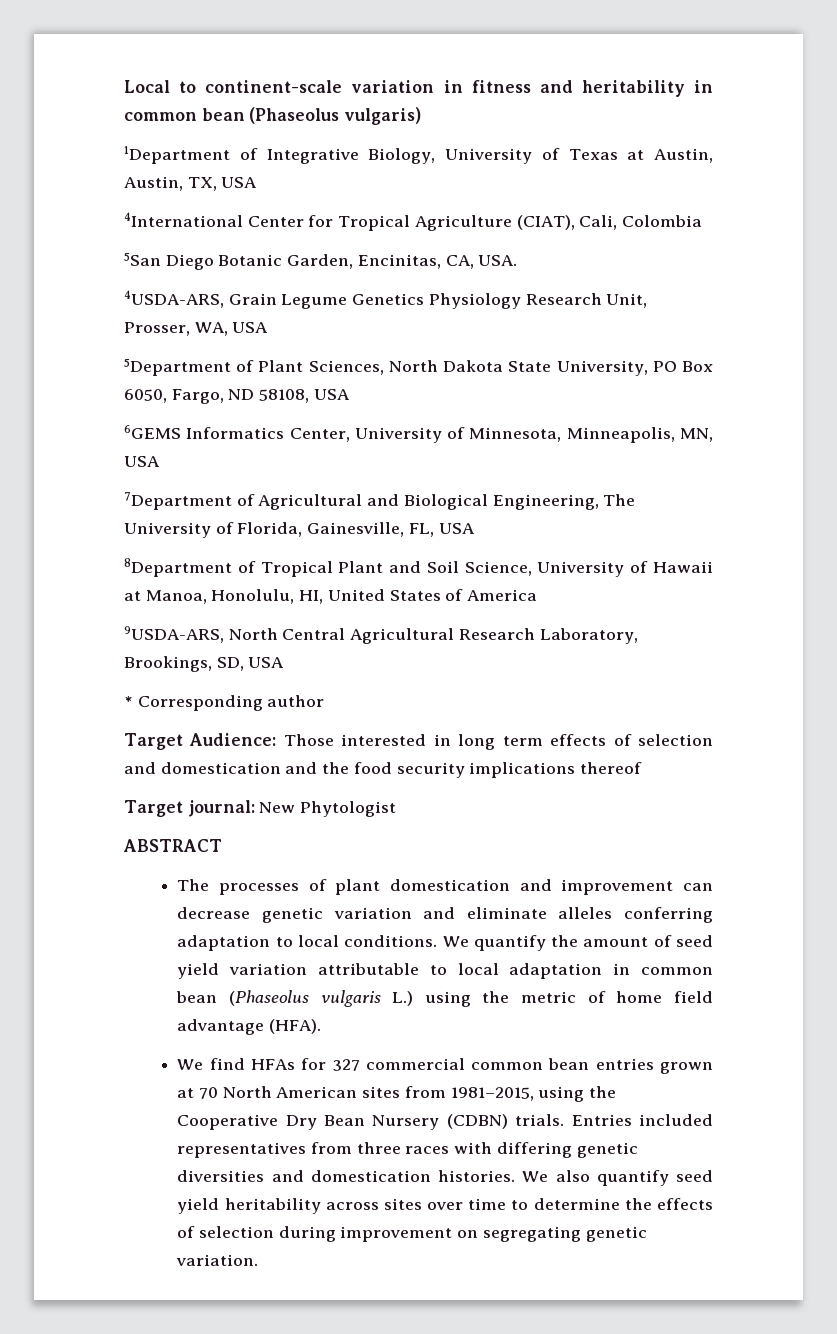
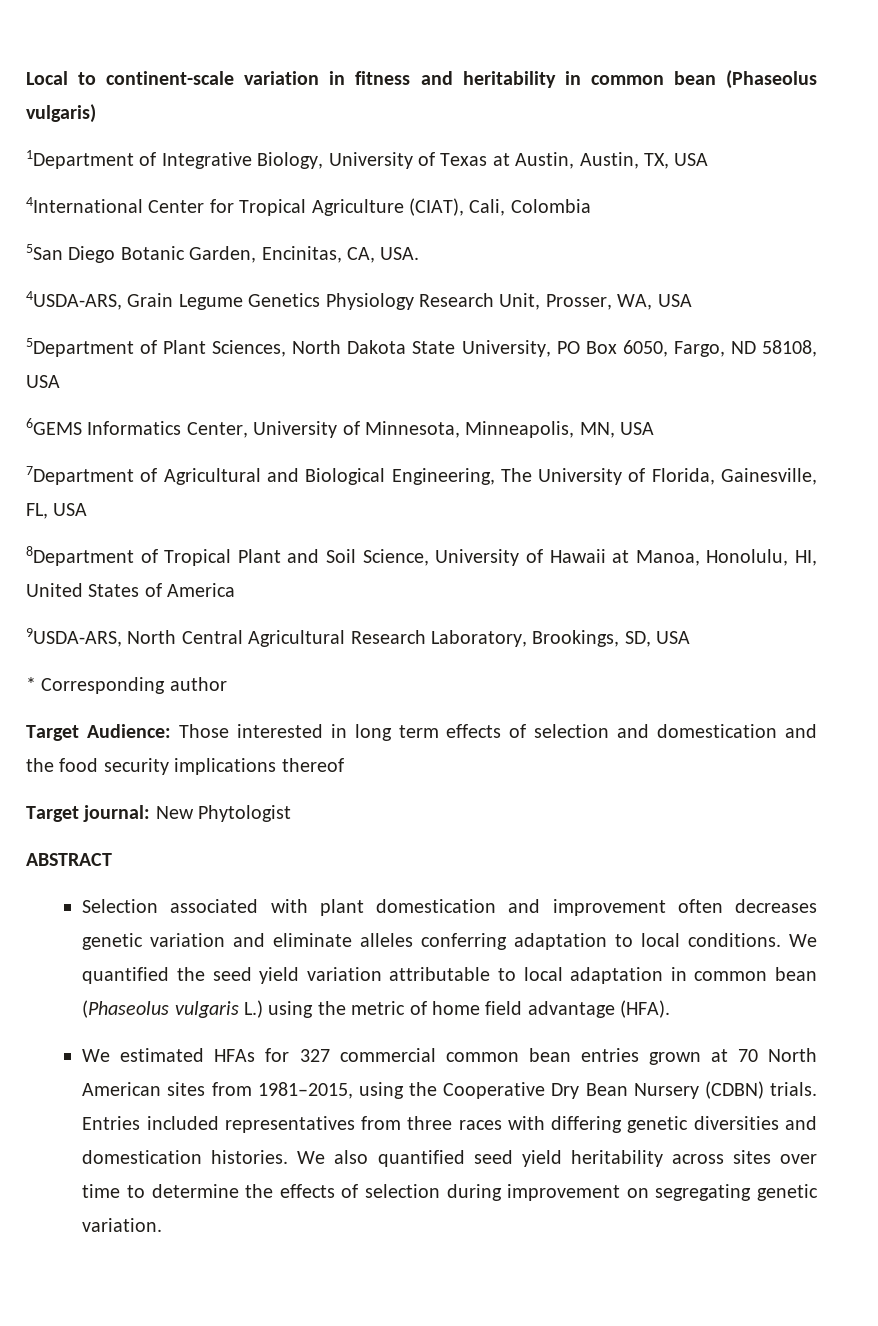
[177,879,327,895] The processes of -> [82,899,308,913] Selection associated with
[683,883,713,891] [177,907,251,919] can decrease -> [677,899,817,913] often decreases
[473,935,672,951] quantify the amount of -> [82,967,205,984] quantified the
[209,1058,245,1070] find -> [120,1048,205,1062] estimated
[596,1170,669,1186] quantify -> [377,1150,465,1167] quantified

